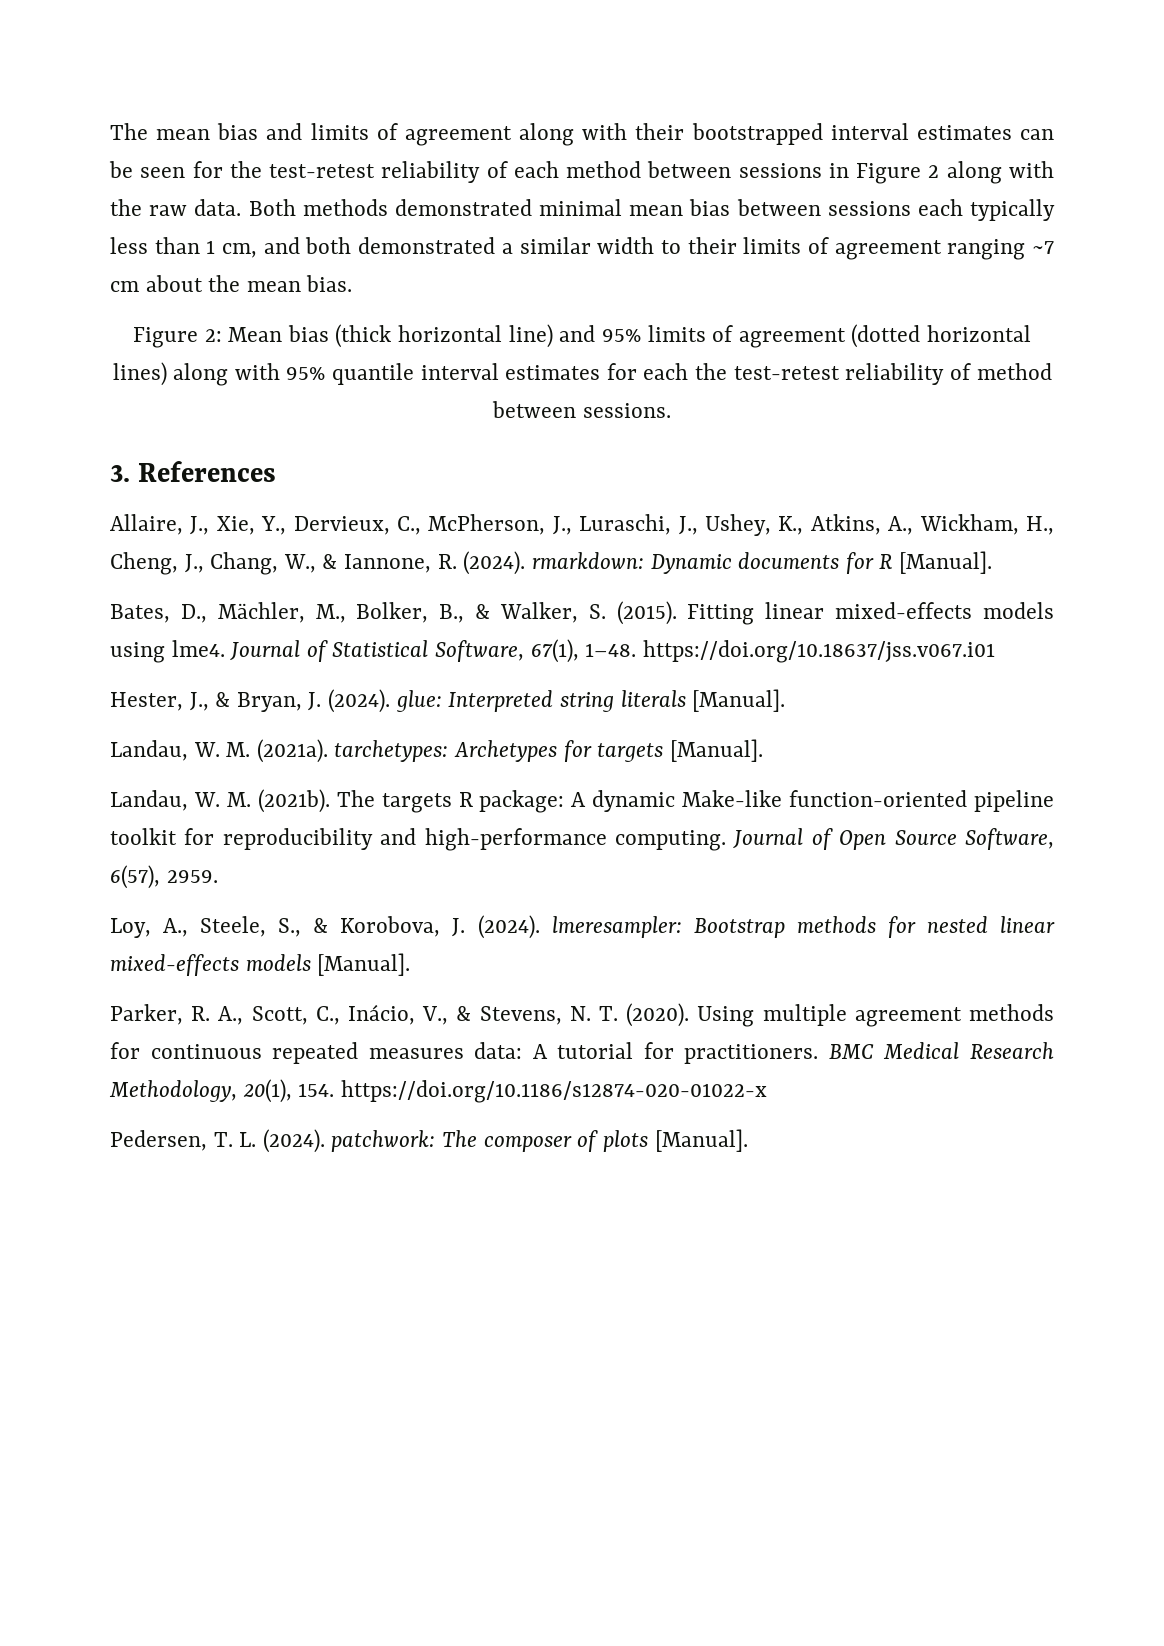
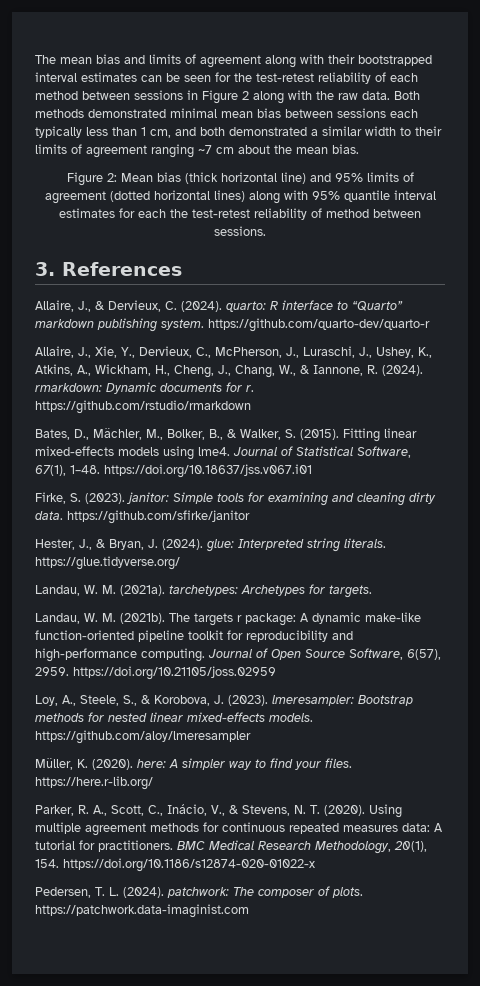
(277, 471) none -> [35,300,403,312] [35,318,430,332] // Allaire, J., & Dervieux, C. (2024). quarto: R interface to “Quarto” markdown publishing system. https://github.com/quarto-dev/quarto-r
[879,551,992,574] R [Manual]. -> [246,385,254,392] [35,400,251,414] r. https://github.com/rstudio/rmarkdown
(995, 651) none -> [35,492,436,506] [35,510,250,524] // Firke, S. (2023). janitor: Simple tools for examining and cleaning dirty data. https://github.com/sfirke/janitor
[620,689,786,712] literals [Manual]. -> [344,538,386,548] [35,556,180,570] literals. https://glue.tidyverse.org/
[597,739,763,762] targets [Manual]. -> [329,585,372,598] targets.
[458,792,473,807] R -> [237,615,242,622] r
[682,790,783,807] Make-like -> [365,612,421,622] make-like
(218, 876) none -> [73,666,276,680] https://doi.org/10.21105/joss.02959
[477,915,540,939] (2024). -> [228,695,268,706] (2023).
[245,953,411,976] models [Manual]. -> [269,713,313,722] [35,730,251,744] [35,758,352,770] [35,776,153,790] models. https://github.com/aloy/lmeresampler // Müller, K. (2020). here: A simpler way to find your files. https://here.r-lib.org/
[602,1129,748,1152] plots [Manual]. -> [332,887,363,898] [35,904,249,918] plots. https://patchwork.data-imaginist.com

